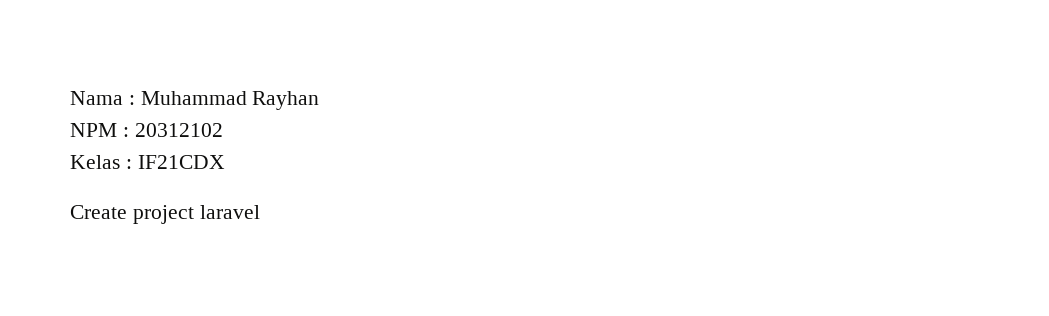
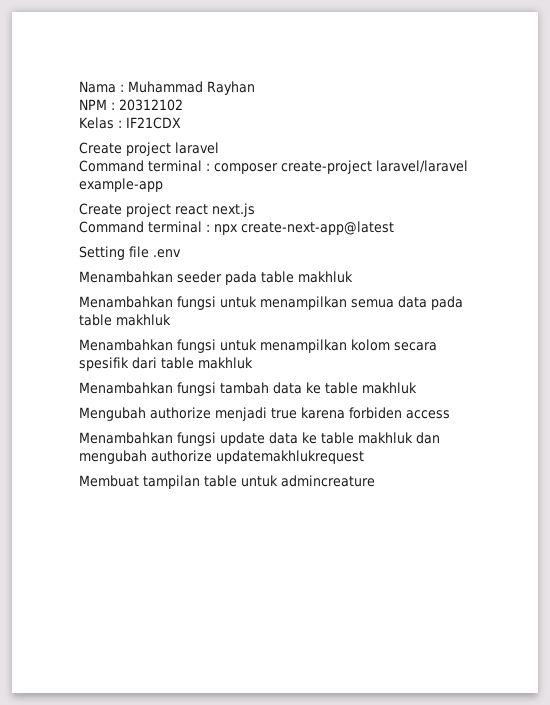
(260, 212) none -> [79,160,468,174] [79,178,163,192] [79,203,255,217] [79,221,394,235] [79,246,181,260] [79,271,353,285] [79,296,463,310] [79,314,171,326] [79,339,437,353] [79,357,253,371] [79,382,417,396] [79,407,450,421] [79,432,440,446] [79,450,364,464] [79,475,375,489] // Command terminal : composer create-project laravel/laravel example-app // Create project react next.js // Command terminal : npx create-next-app@latest // Setting file .env // Menambahkan seeder pada table makhluk // Menambahkan fungsi untuk menampilkan semua data pada table makhluk // Menambahkan fungsi untuk menampilkan kolom secara spesifik dari table makhluk // Menambahkan fungsi tambah data ke table makhluk // Mengubah authorize menjadi true karena forbiden access // Menambahkan fungsi update data ke table makhluk dan mengubah authorize updatemakhlukrequest // Membuat tampilan table untuk admincreature

